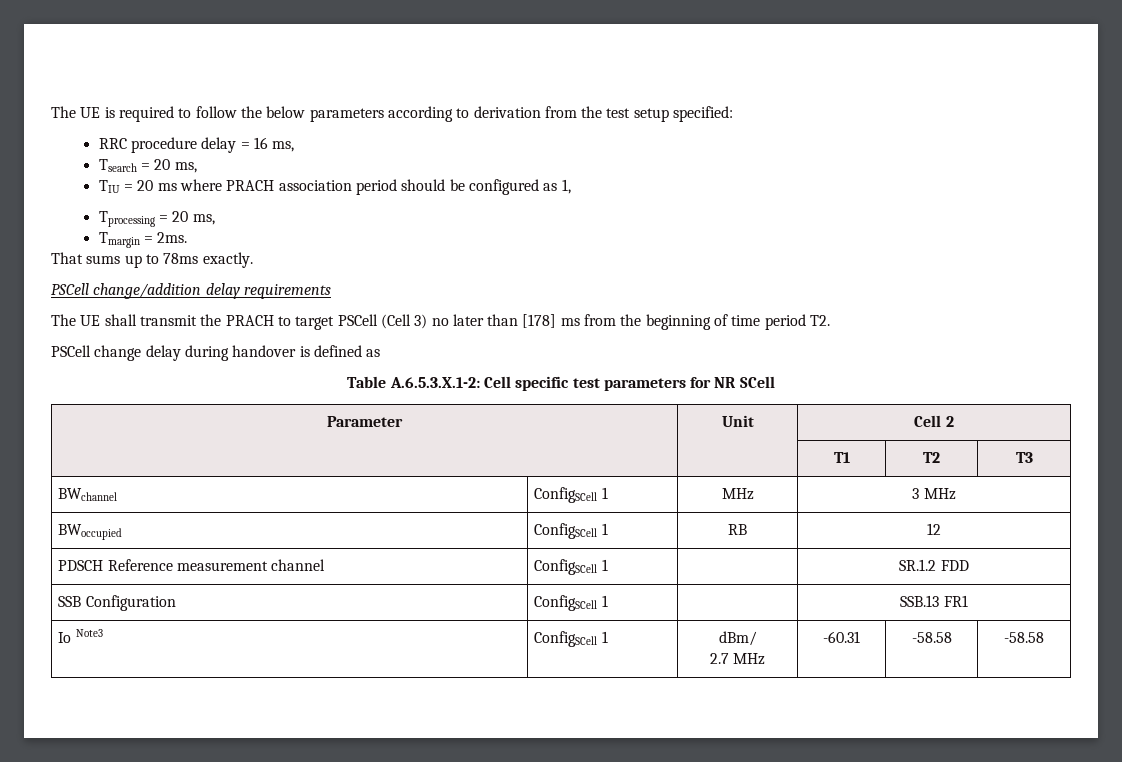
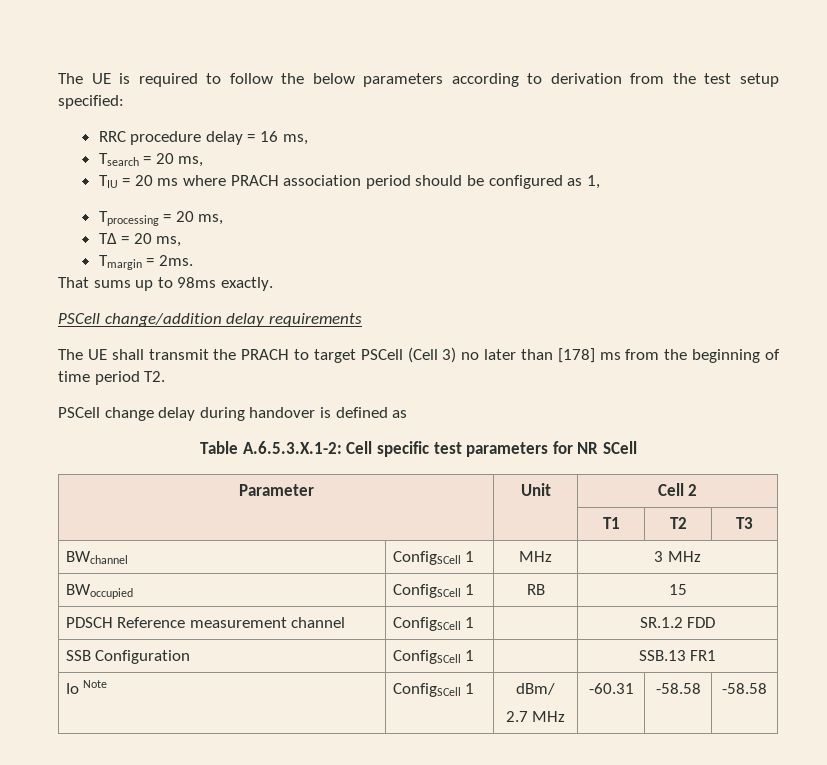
(215, 219) none -> [98,233,182,247] // T∆ = 20 ms,
[163,253,199,264] 78ms -> [177,277,217,288] 98ms
[927,523,941,535] 12 -> [668,584,687,595] 15
[75,629,103,637] Note3 -> [83,680,108,688] Note

